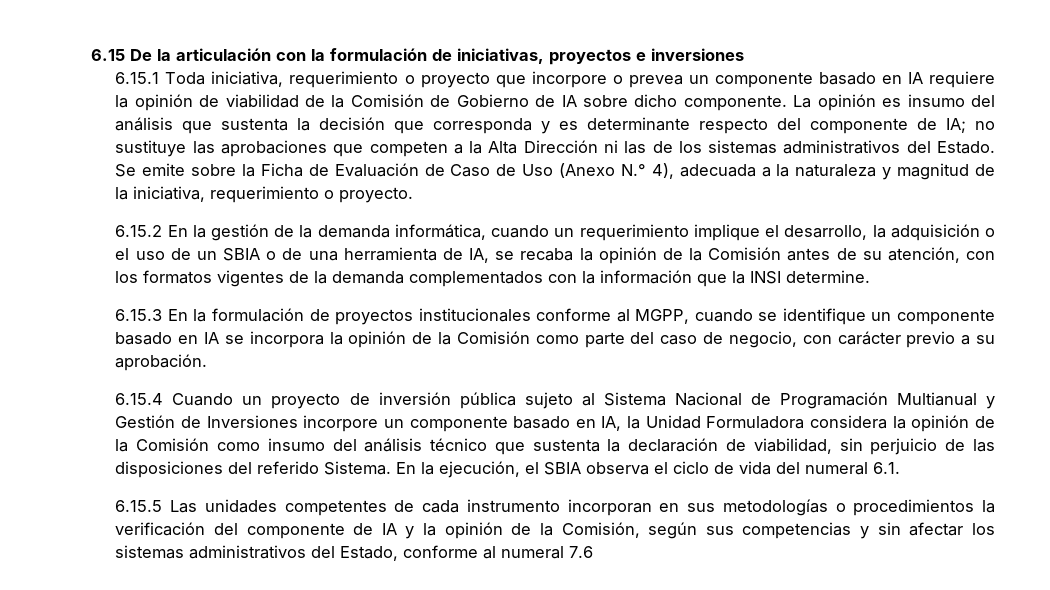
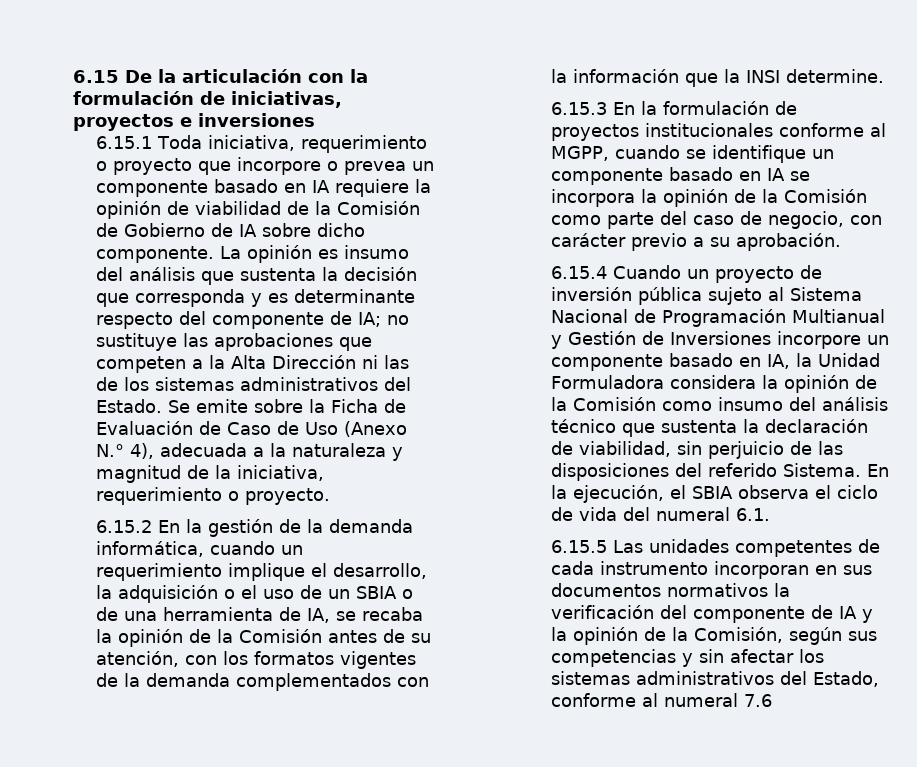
[722,499,975,516] metodologías o procedimientos -> [551,583,769,597] documentos normativos

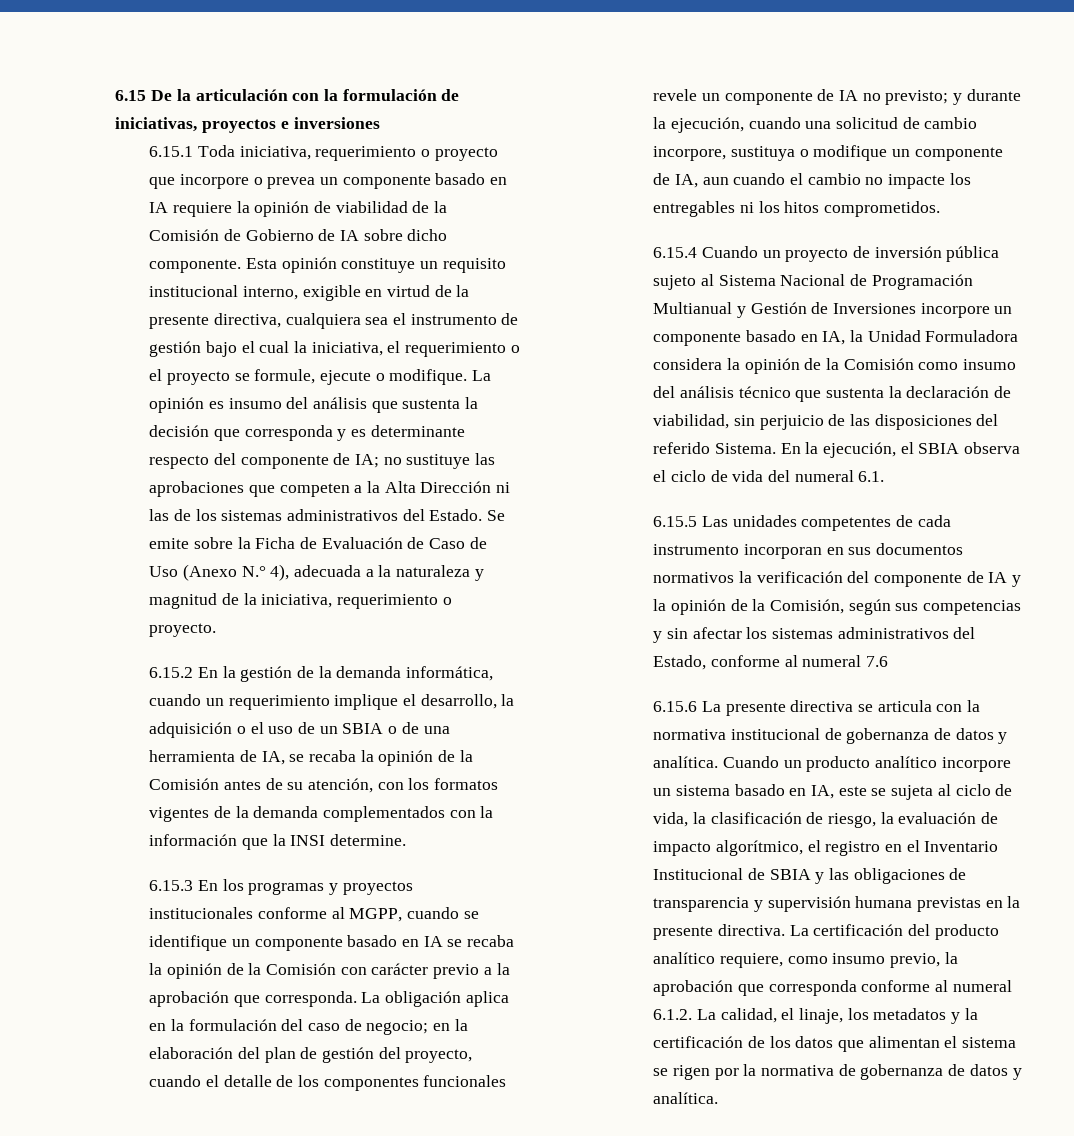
(215, 254) none -> [245,257,506,273] [149,285,470,301] [149,313,519,329] [149,341,520,357] [149,369,468,385] Esta opinión constituye un requisito institucional interno, exigible en virtud de la presente directiva, cualquiera sea el instrumento de gestión bajo el cual la iniciativa, el requerimiento o el proyecto se formule, ejecute o modifique.
[641,101,798,115] la formulación de -> [222,879,338,895] los programas y
[551,189,868,207] [551,211,883,229] [551,233,842,251] incorpora la opinión de la Comisión como parte del caso de negocio, con carácter previo a su aprobación. -> [467,935,515,947] [149,963,510,979] [149,991,509,1007] [149,1019,468,1035] [149,1047,473,1063] [149,1075,507,1091] [653,89,1021,105] [653,117,978,133] [653,145,1003,161] [653,173,971,189] [653,201,940,217] recaba la opinión de la Comisión con carácter previo a la aprobación que corresponda. La obligación aplica en la formulación del caso de negocio; en la elaboración del plan de gestión del proyecto, cuando el detalle de los componentes funcionales revele un componente de IA no previsto; y durante la ejecución, cuando una solicitud de cambio incorpore, sustituya o modifique un componente de IA, aun cuando el cambio no impacte los entregables ni los hitos comprometidos.
(773, 700) none -> [653,700,981,716] [653,728,1008,744] [653,756,1011,772] [653,784,1013,800] [653,812,999,828] [653,840,999,856] [653,868,967,884] [653,896,1021,912] [653,924,999,940] [653,952,958,968] [653,980,1012,996] [653,1008,978,1024] [653,1036,1017,1052] [653,1064,1022,1080] [653,1092,719,1104] // 6.15.6 La presente directiva se articula con la normativa institucional de gobernanza de datos y analítica. Cuando un producto analítico incorpore un sistema basado en IA, este se sujeta al ciclo de vida, la clasificación de riesgo, la evaluación de impacto algorítmico, el registro en el Inventario Institucional de SBIA y las obligaciones de transparencia y supervisión humana previstas en la presente directiva. La certificación del producto analítico requiere, como insumo previo, la aprobación que corresponda conforme al numeral 6.1.2. La calidad, el linaje, los metadatos y la certificación de los datos que alimentan el sistema se rigen por la normativa de gobernanza de datos y analítica.

